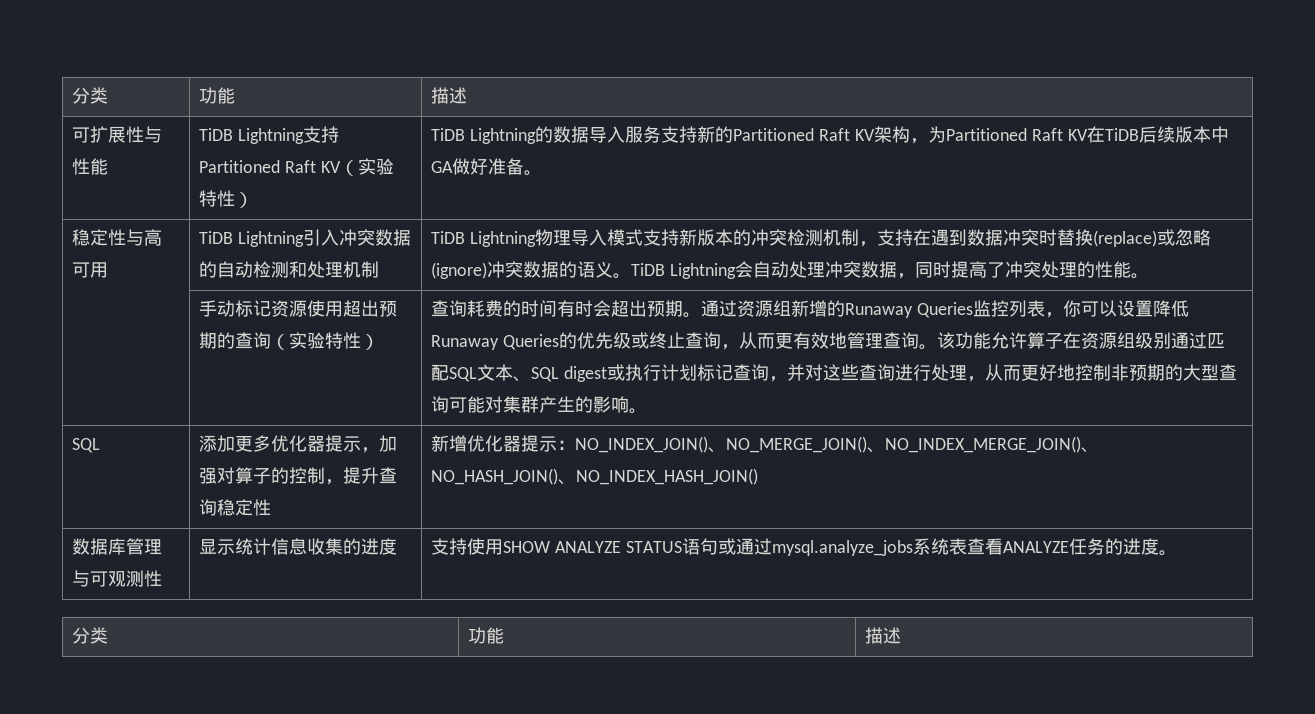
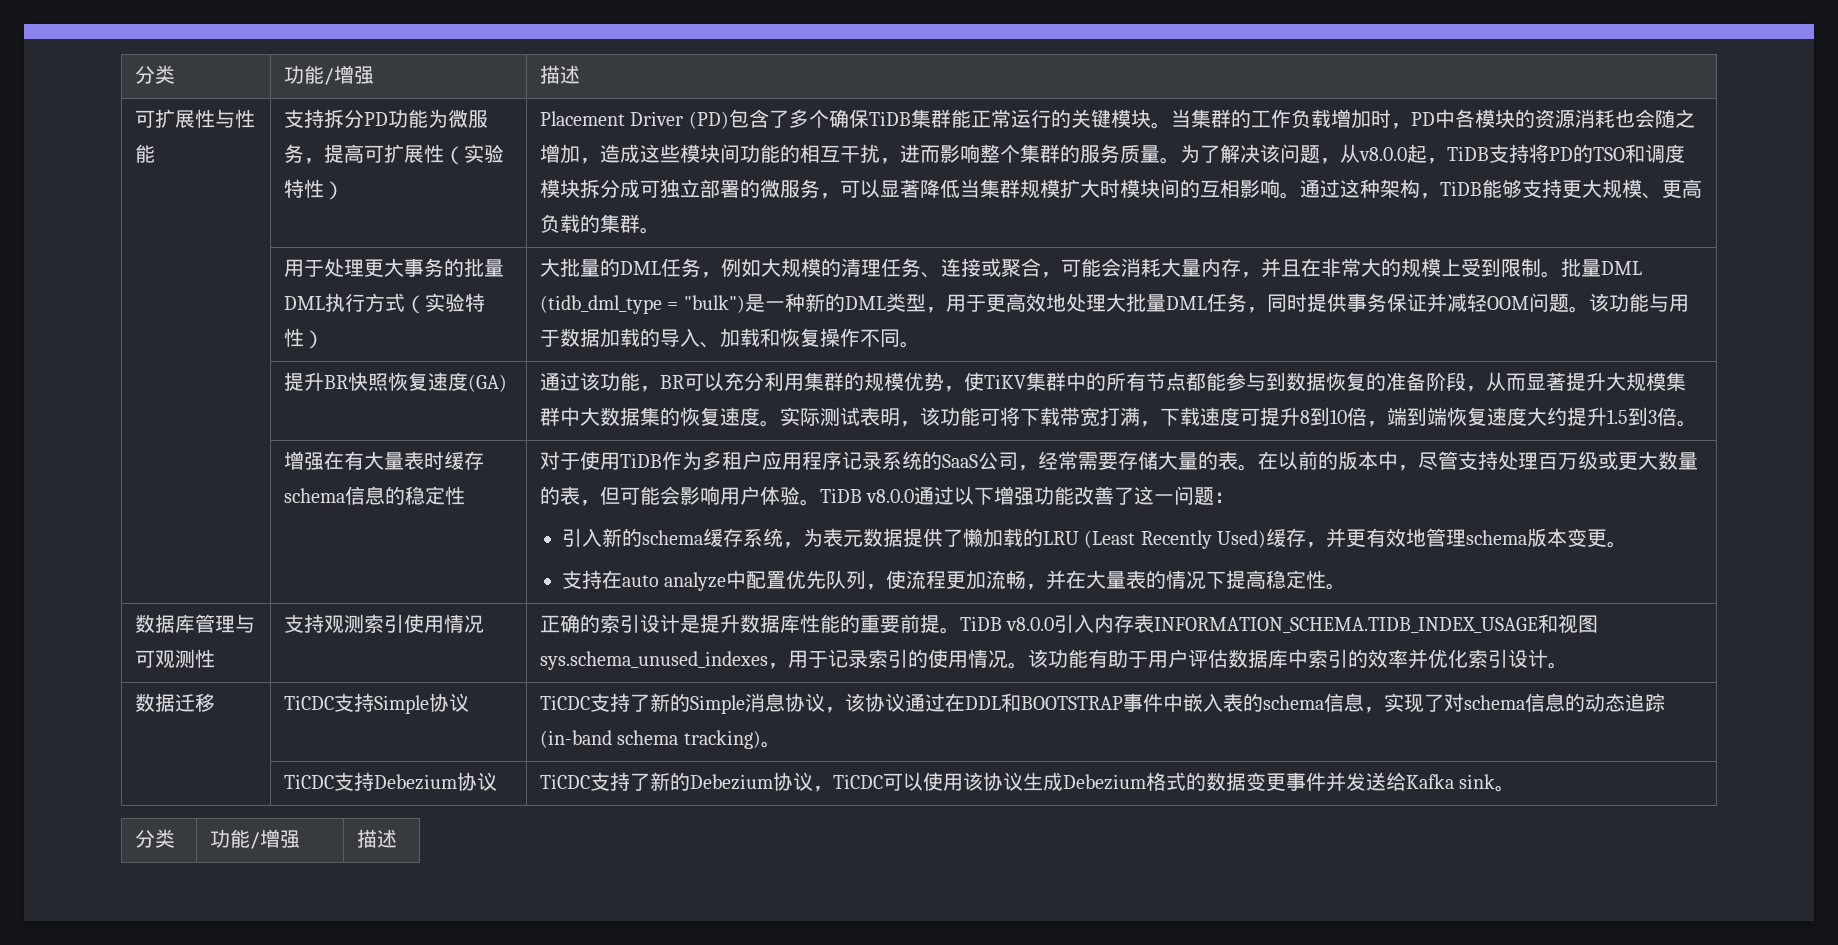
[72,87,109,104] [199,87,236,104] 分类 | 功能 -> [134,65,175,84] [283,65,374,85] 分类 | 功能/增强
[199,126,340,144] [199,158,395,176] [199,190,254,208] [431,126,1229,144] [431,158,543,176] [72,229,163,246] [72,262,109,278] [199,229,412,247] [199,261,380,278] [431,229,1212,247] [431,261,1150,279] [199,300,398,317] [199,332,380,350] [431,300,1190,318] [431,332,1226,350] [431,364,1238,382] [431,396,648,414] [72,438,101,453] [199,435,398,453] [199,467,398,485] [199,499,272,516] [431,435,1100,453] [431,468,759,485] TiDB Lightning支持Partitioned Raft KV（实验特性） | TiDB Lightning的数据导入服务支持新的Partitioned Raft KV架构，为Partitioned Raft KV在TiDB后续版本中GA做好准备。 // 稳定性与高可用 | TiDB Lightning引入冲突数据的自动检测和处理机制 | TiDB Lightning物理导入模式支持新版本的冲突检测机制，支持在遇到数据冲突时替换(replace)或忽略(ignore)冲突数据的语义。TiDB Lightning会自动处理冲突数据，同时提高了冲突处理的性能。 // | 手动标记资源使用超出预期的查询（实验特性） | 查询耗费的时间有时会超出预期。通过资源组新增的Runaway Queries监控列表，你可以设置降低Runaway Queries的优先级或终止查询，从而更有效地管理查询。该功能允许算子在资源组级别通过匹配SQL文本、SQL digest或执行计划标记查询，并对这些查询进行处理，从而更好地控制非预期的大型查询可能对集群产生的影响。 // SQL | 添加更多优化器提示，加强对算子的控制，提升查询稳定性 | 新增优化器提示：NO_INDEX_JOIN()、NO_MERGE_JOIN()、NO_INDEX_MERGE_JOIN()、NO_HASH_JOIN()、NO_INDEX_HASH_JOIN() -> [283,109,488,128] [283,144,504,165] [283,179,344,200] [539,109,1695,129] [539,144,1685,164] [539,179,1702,199] [539,214,660,234] [283,258,504,277] [283,293,485,314] [283,328,324,349] [539,258,1642,278] [539,293,1689,314] [539,328,920,348] [283,372,507,392] [539,372,1686,392] [539,407,1697,427] [283,451,484,470] [283,486,465,505] [539,451,1698,471] [539,486,1235,506] [561,528,1628,549] [561,570,1347,591] 支持拆分PD功能为微服务，提高可扩展性（实验特性） | Placement Driver (PD)包含了多个确保TiDB集群能正常运行的关键模块。当集群的工作负载增加时，PD中各模块的资源消耗也会随之增加，造成这些模块间功能的相互干扰，进而影响整个集群的服务质量。为了解决该问题，从v8.0.0起，TiDB支持将PD的TSO和调度模块拆分成可独立部署的微服务，可以显著降低当集群规模扩大时模块间的互相影响。通过这种架构，TiDB能够支持更大规模、更高负载的集群。 // | 用于处理更大事务的批量DML执行方式（实验特性） | 大批量的DML任务，例如大规模的清理任务、连接或聚合，可能会消耗大量内存，并且在非常大的规模上受到限制。批量DML (tidb_dml_type = "bulk")是一种新的DML类型，用于更高效地处理大批量DML任务，同时提供事务保证并减轻OOM问题。该功能与用于数据加载的导入、加载和恢复操作不同。 // | 提升BR快照恢复速度(GA) | 通过该功能，BR可以充分利用集群的规模优势，使TiKV集群中的所有节点都能参与到数据恢复的准备阶段，从而显著提升大规模集群中大数据集的恢复速度。实际测试表明，该功能可将下载带宽打满，下载速度可提升8到10倍，端到端恢复速度大约提升1.5到3倍。 // | 增强在有大量表时缓存schema信息的稳定性 | 对于使用TiDB作为多租户应用程序记录系统的SaaS公司，经常需要存储大量的表。在以前的版本中，尽管支持处理百万级或更大数量的表，但可能会影响用户体验。TiDB v8.0.0通过以下增强功能改善了这一问题： // 引入新的schema缓存系统，为表元数据提供了懒加载的LRU (Least Recently Used)缓存，并更有效地管理schema版本变更。 // 支持在auto analyze中配置优先队列，使流程更加流畅，并在大量表的情况下提高稳定性。
[199,538,398,555] [431,538,1160,556] 显示统计信息收集的进度 | 支持使用SHOW ANALYZE STATUS语句或通过mysql.analyze_jobs系统表查看ANALYZE任务的进度 -> [283,614,484,633] [539,614,1599,634] [539,649,1568,670] [134,693,215,712] [283,693,469,714] [539,693,1665,714] [539,730,781,749] [283,772,497,791] [539,772,1496,792] 支持观测索引使用情况 | 正确的索引设计是提升数据库性能的重要前提。TiDB v8.0.0引入内存表INFORMATION_SCHEMA.TIDB_INDEX_USAGE和视图sys.schema_unused_indexes，用于记录索引的使用情况。该功能有助于用户评估数据库中索引的效率并优化索引设计。 // 数据迁移 | TiCDC支持Simple协议 | TiCDC支持了新的Simple消息协议，该协议通过在DDL和BOOTSTRAP事件中嵌入表的schema信息，实现了对schema信息的动态追踪(in-band schema tracking)。 // | TiCDC支持Debezium协议 | TiCDC支持了新的Debezium协议，TiCDC可以使用该协议生成Debezium格式的数据变更事件并发送给Kafka sink
(505, 635) none -> [249,829,300,849] /增强

